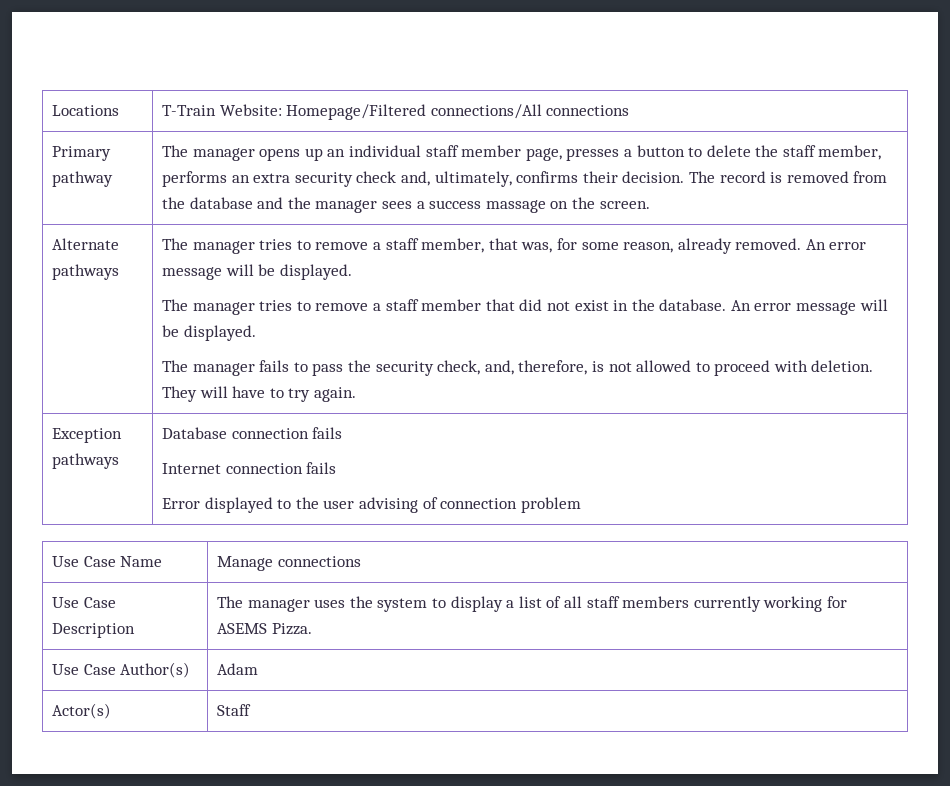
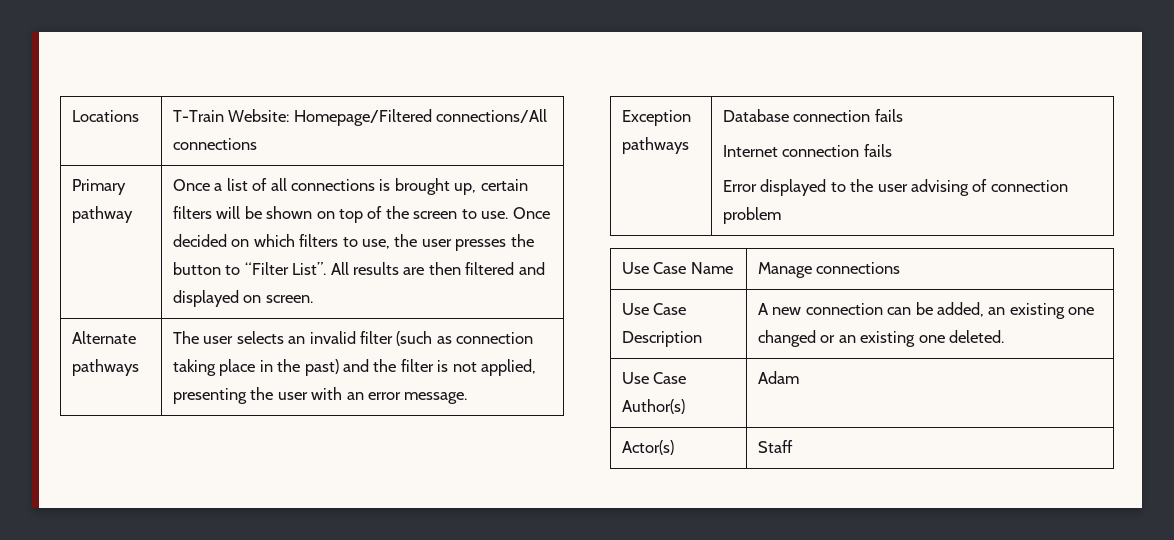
[162,145,882,161] [162,171,888,187] [162,197,650,213] [52,238,120,250] [52,264,120,280] [162,238,867,254] [162,264,352,280] [162,299,888,315] [162,325,256,341] [162,360,874,376] [162,386,356,402] The manager opens up an individual staff member page, presses a button to delete the staff member, performs an extra security check and, ultimately, confirms their decision. The record is removed from the database and the manager sees a success massage on the screen. // Alternate pathways | The manager tries to remove a staff member, that was, for some reason, already removed. An error message will be displayed. // The manager tries to remove a staff member that did not exist in the database. An error message will be displayed. // The manager fails to pass the security check, and, therefore, is not allowed to proceed with deletion. They will have to try again. -> [172,178,528,195] [172,206,550,223] [172,234,534,251] [172,262,545,275] [172,290,313,307] [71,331,136,344] [71,359,139,376] [172,331,534,346] [172,359,537,376] [172,387,468,404] Once a list of all connections is brought up, certain filters will be shown on top of the screen to use. Once decided on which filters to use, the user presses the button to “Filter List”. All results are then filtered and displayed on screen. // Alternate pathways | The user selects an invalid filter (such as connection taking place in the past) and the filter is not applied, presenting the user with an error message.
[217,596,847,612] [217,623,312,635] The manager uses the system to display a list of all staff members currently working for ASEMS Pizza. -> [757,302,1095,319] [757,330,1004,347] A new connection can be added, an existing one changed or an existing one deleted.

